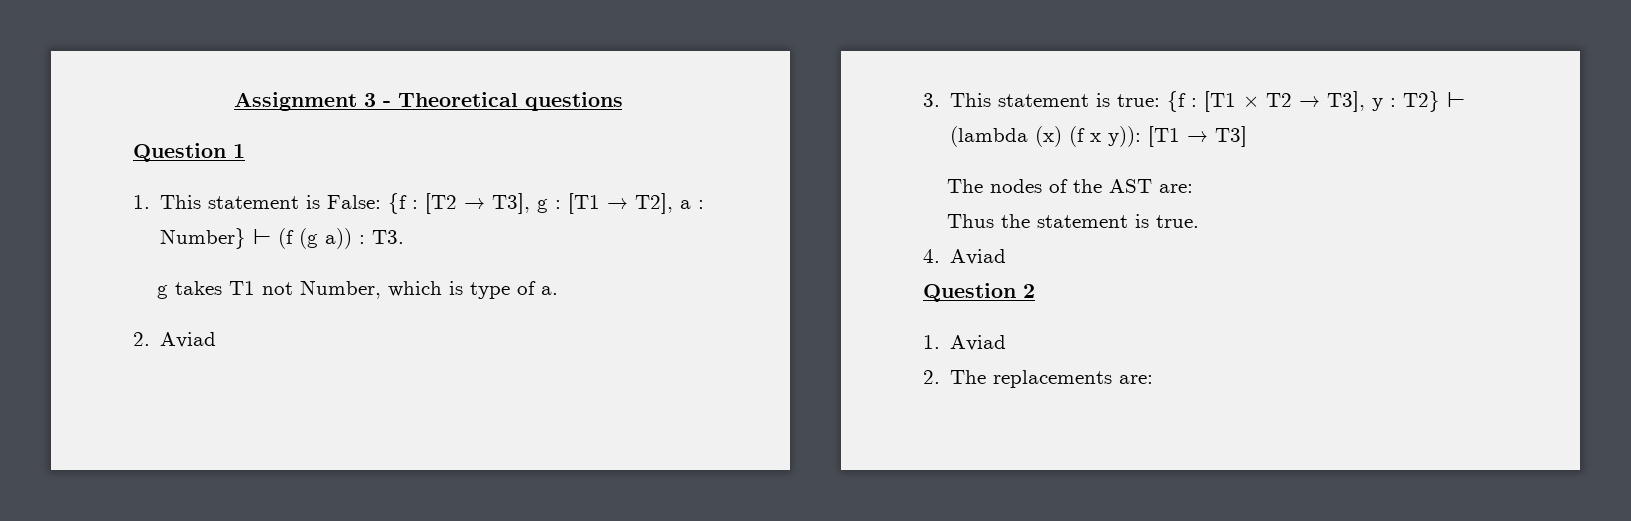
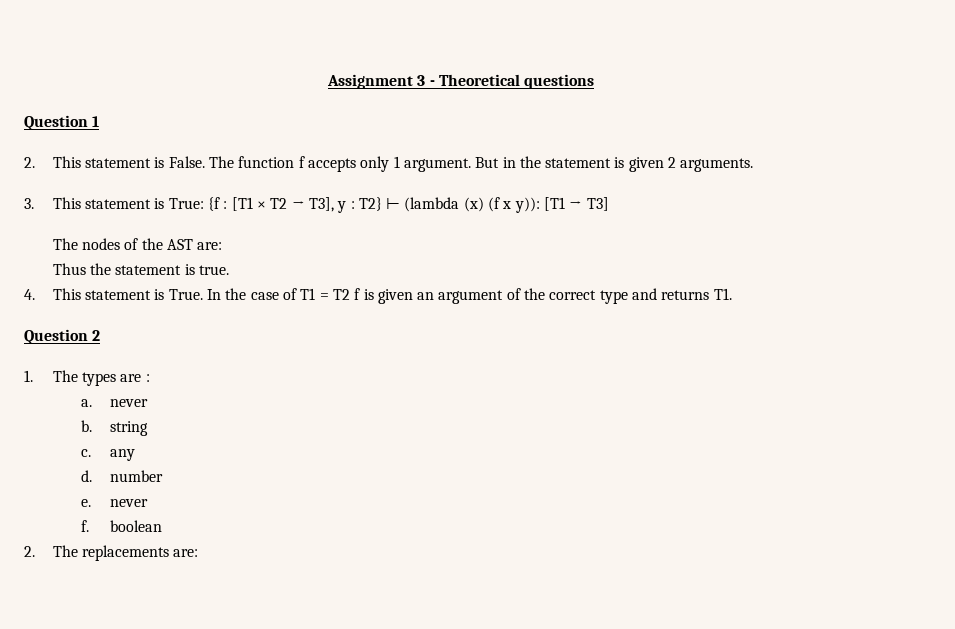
[133,193,705,214] [160,228,405,249] [156,280,558,299] [133,332,217,348] 1. This statement is False: {f : [T2 → T3], g : [T1 → T2], a : Number} ⊢ (f (g a)) : T3. // g takes T1 not Number, which is type of a. // 2. Aviad -> [24,156,754,172] 2. This statement is False. The function f accepts only 1 argument. But in the statement is given 2 arguments.
[1117,94,1161,107] true: -> [168,198,204,209] True:
[950,249,1007,265] [923,283,1035,302] [923,335,1007,351] Aviad // Question 2 // 1. Aviad -> [52,288,732,304] [24,329,101,344] [24,370,150,386] [81,399,149,407] [81,420,149,436] [81,449,136,461] [81,470,164,482] [81,499,149,507] [81,520,163,532] This statement is True. In the case of T1 = T2 f is given an argument of the correct type and returns T1. // Question 2 // 1. The types are : // a. never // b. string // c. any // d. number // e. never // f. boolean

